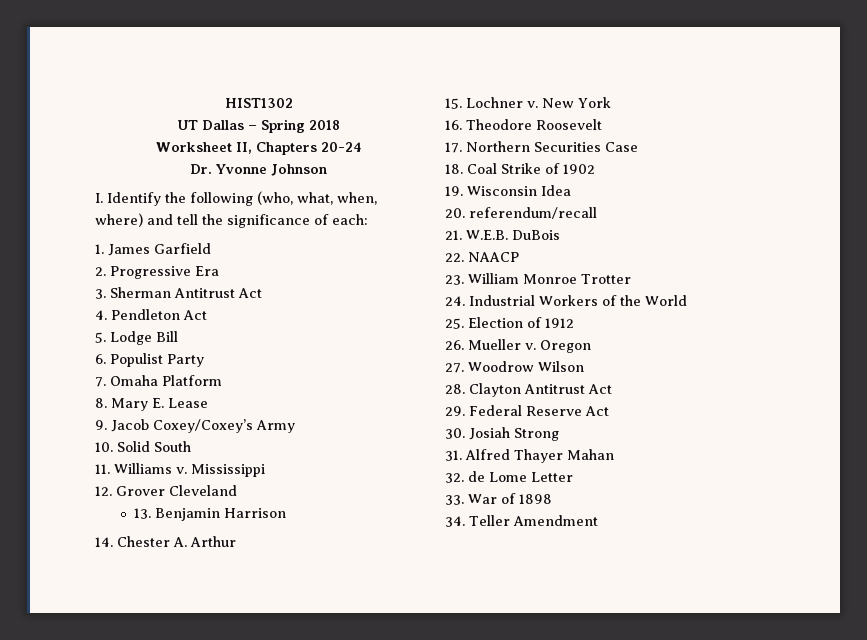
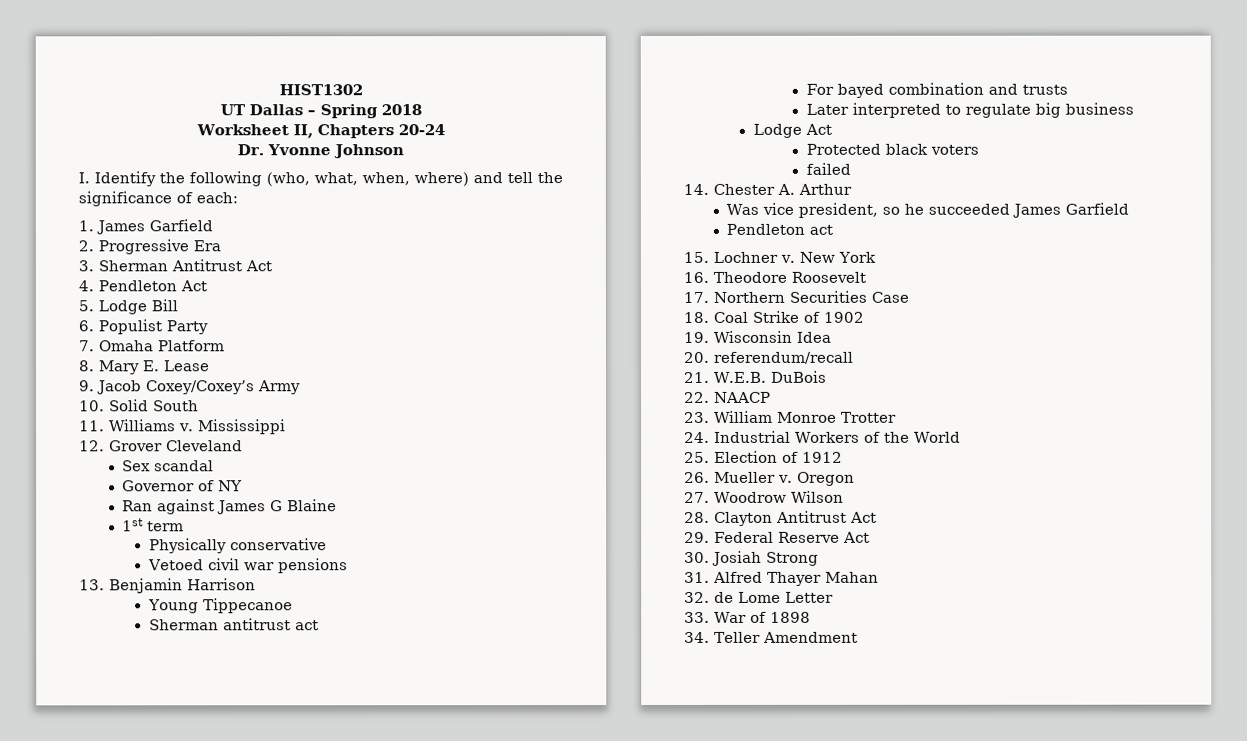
[133,508,286,521] [95,536,236,547] 13. Benjamin Harrison // 14. Chester A. Arthur -> [122,460,215,472] [122,480,244,492] [122,499,338,515] [122,518,185,532] [148,538,327,554] [147,558,348,574] [79,578,256,594] [147,598,293,614] [148,618,319,631] [805,82,1068,98] [805,102,1134,118] [752,123,832,138] [805,143,979,155] [805,162,851,175] [683,183,852,195] [726,202,1130,218] [726,223,834,235] Sex scandal // Governor of NY // Ran against James G Blaine // 1st term // Physically conservative // Vetoed civil war pensions // 13. Benjamin Harrison // Young Tippecanoe // Sherman antitrust act // For bayed combination and trusts // Later interpreted to regulate big business // Lodge Act // Protected black voters // failed // 14. Chester A. Arthur // Was vice president, so he succeeded James Garfield // Pendleton act

